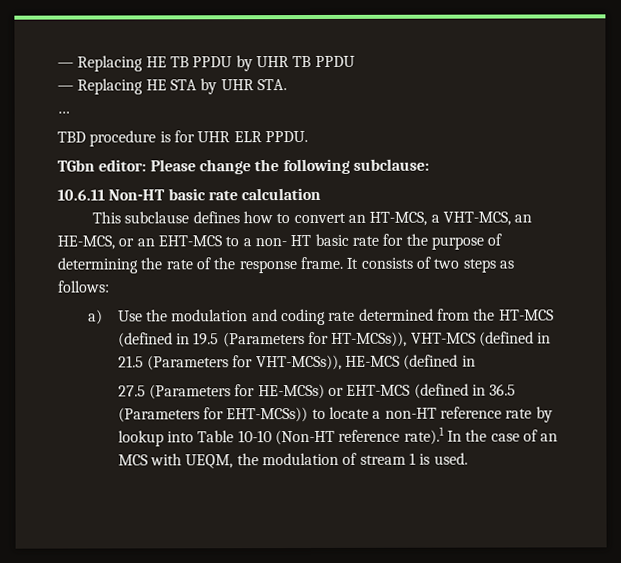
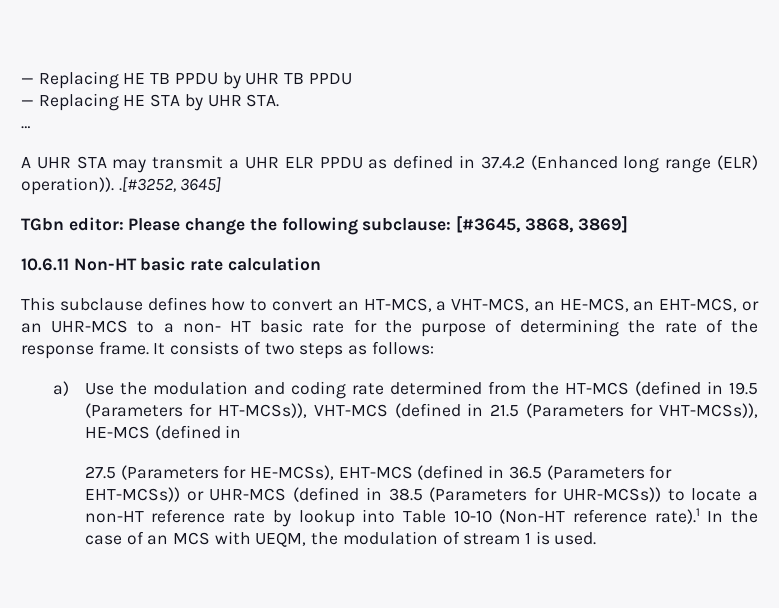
[57,130,308,147] TBD procedure is for UHR ELR PPDU. -> [21,155,758,173] [21,177,222,195] A UHR STA may transmit a UHR ELR PPDU as defined in 37.4.2 (Enhanced long range (ELR) operation)). .[#3252, 3645]
(429, 164) none -> [456,216,628,233] [#3645, 3868, 3869]
(115, 242) none -> [633,298,738,312] an EHT-MCS,
[157,235,222,247] EHT-MCS -> [51,320,129,333] UHR-MCS
[257,383,344,400] HE-MCSs) or -> [249,465,334,480] HE-MCSs),
(309, 415) none -> [186,487,661,502] or UHR-MCS (defined in 38.5 (Parameters for UHR-MCSs))

